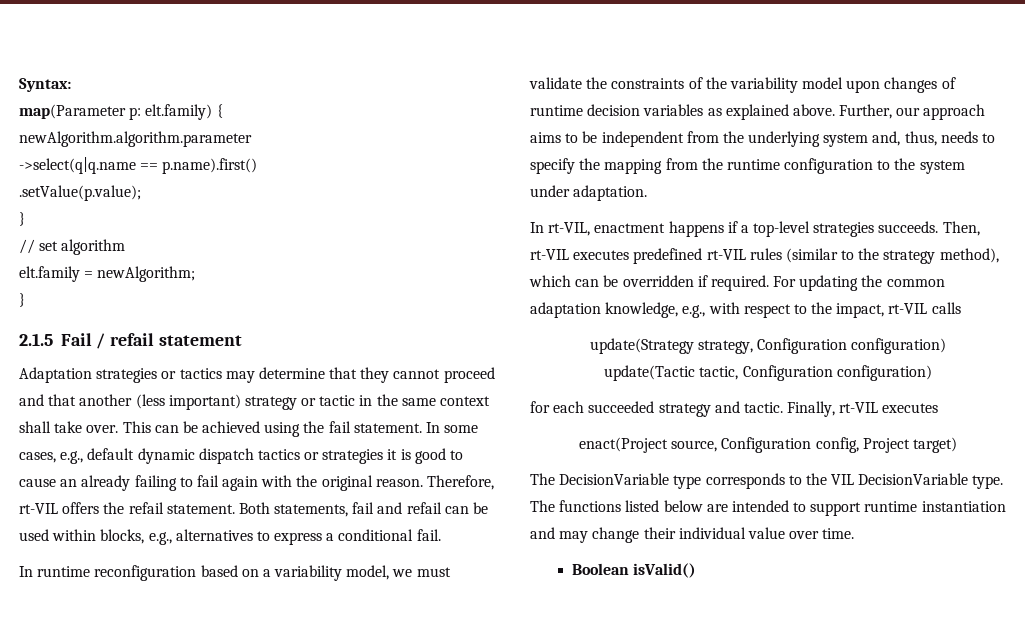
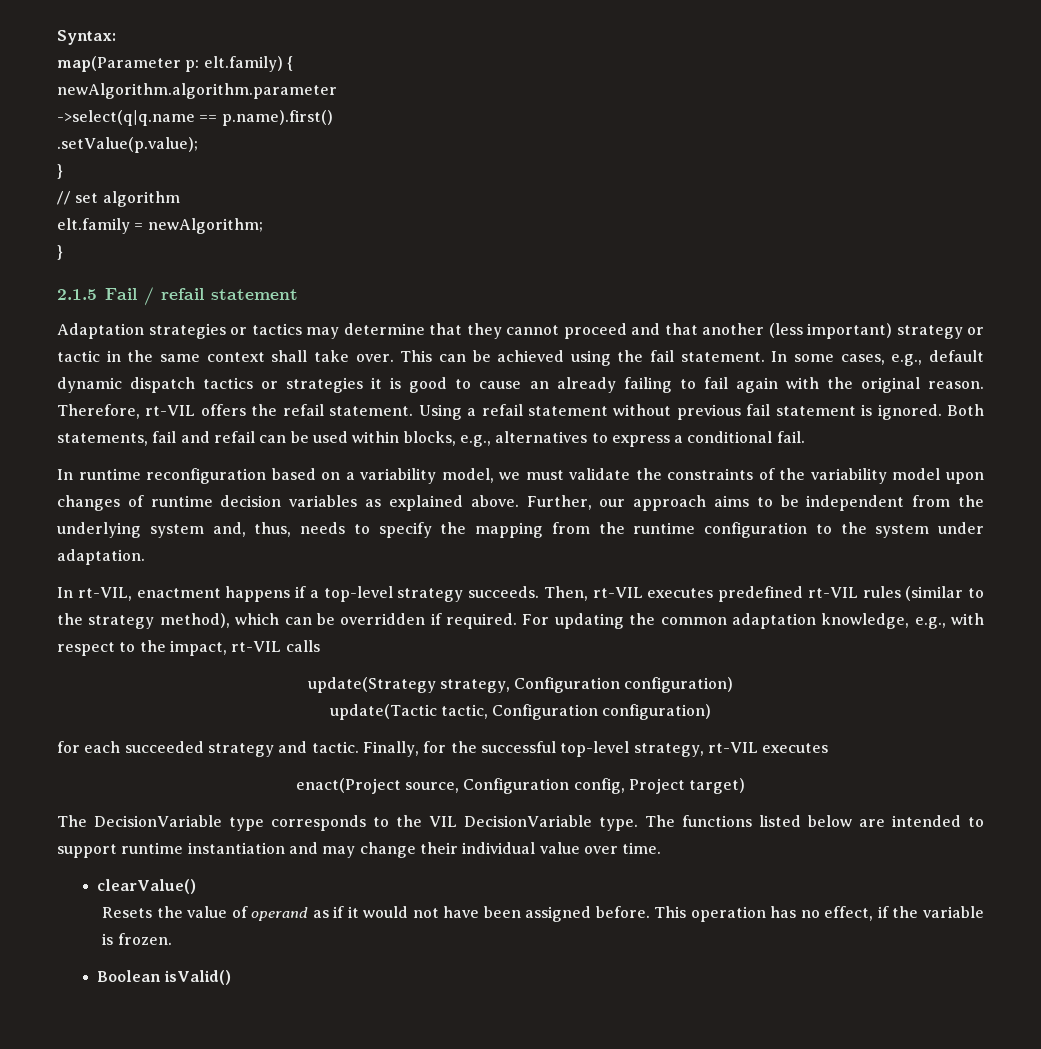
(235, 509) none -> [418,404,942,420] Using a refail statement without previous fail statement is ignored.
[813,222,875,237] strategies -> [397,588,464,602] strategy
(836, 409) none -> [423,741,704,757] for the successful top-level strategy,
(855, 533) none -> [97,879,197,894] [102,906,985,922] [102,933,172,945] // clearValue() // Resets the value of operand as if it would not have been assigned before. This operation has no effect, if the variable is frozen.

